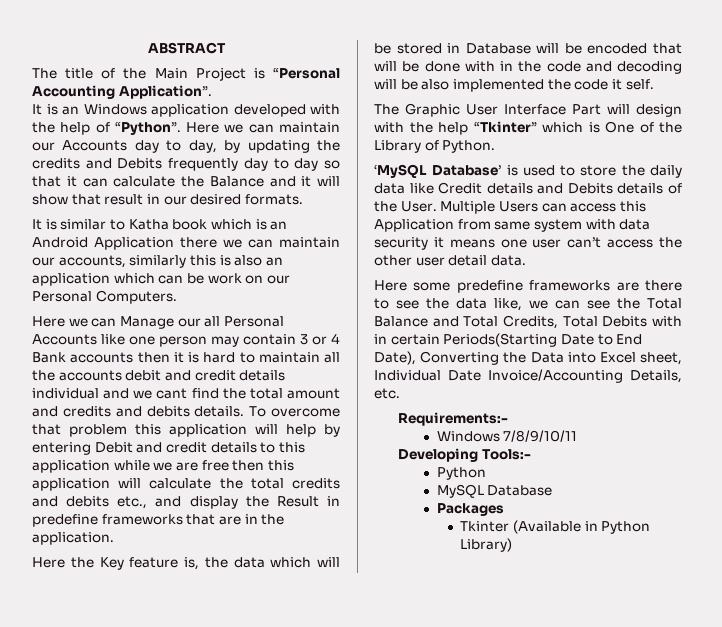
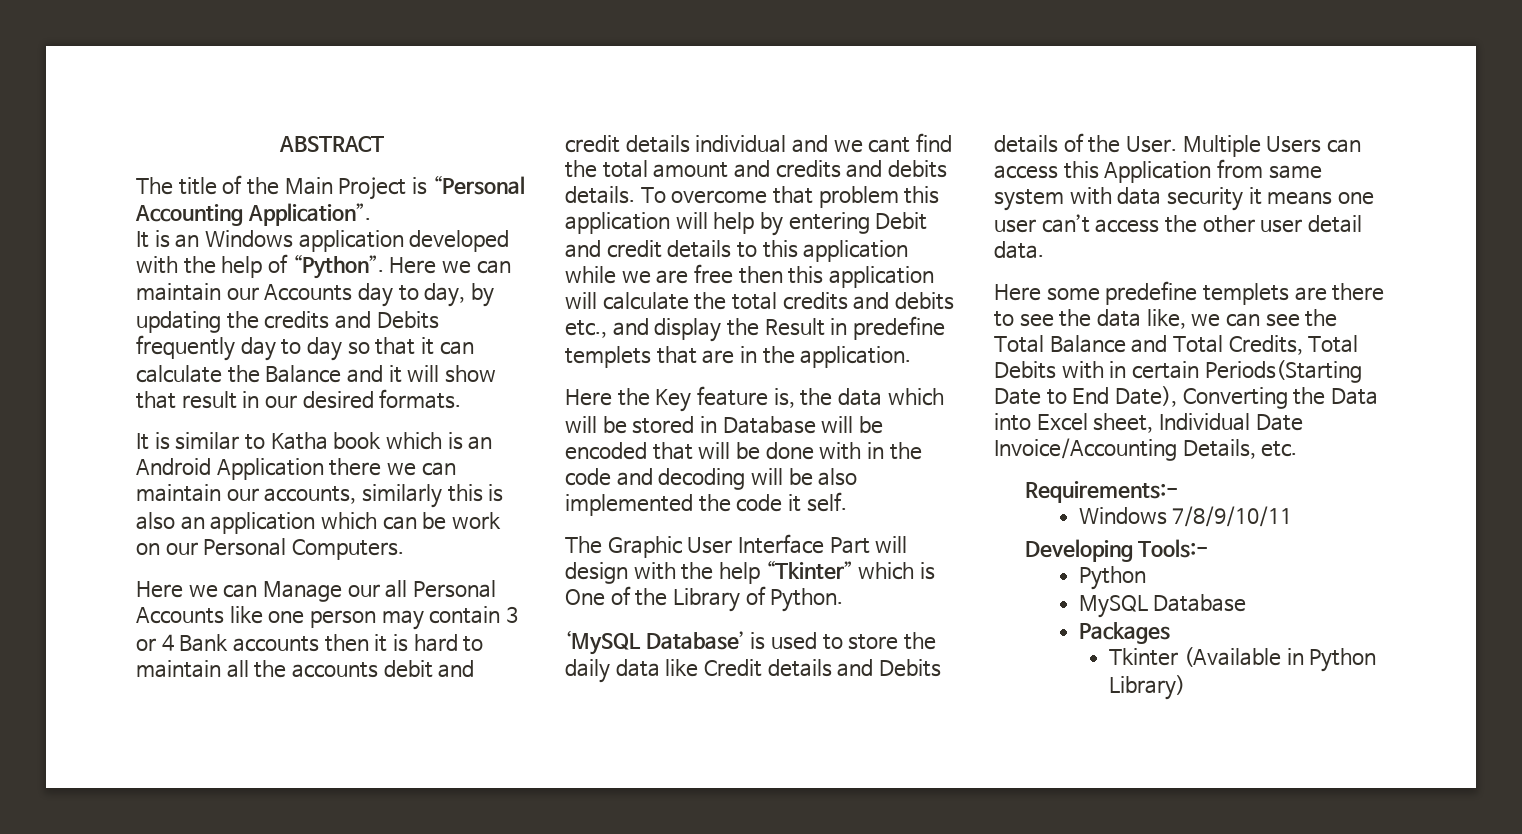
[101,514,183,525] frameworks -> [565,346,651,368] templets
[529,280,611,291] frameworks -> [1202,283,1289,305] templets

